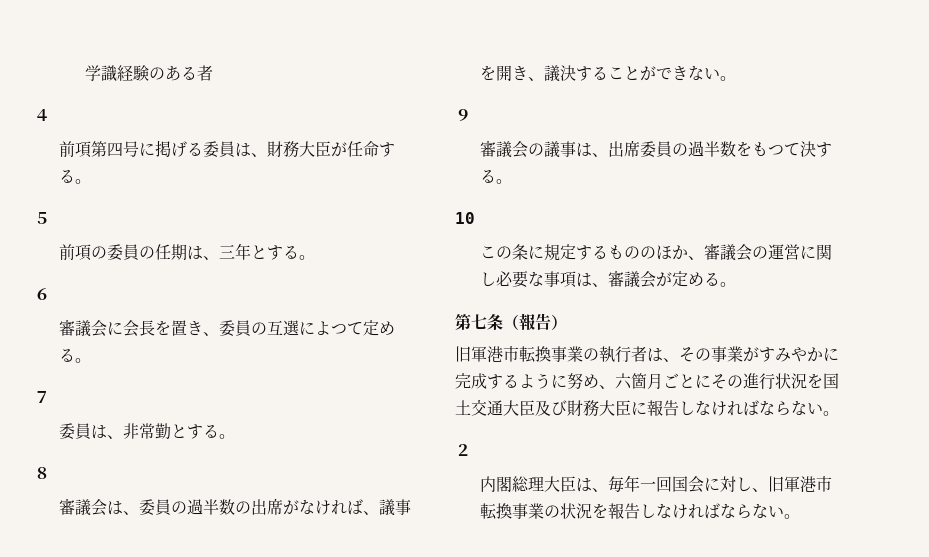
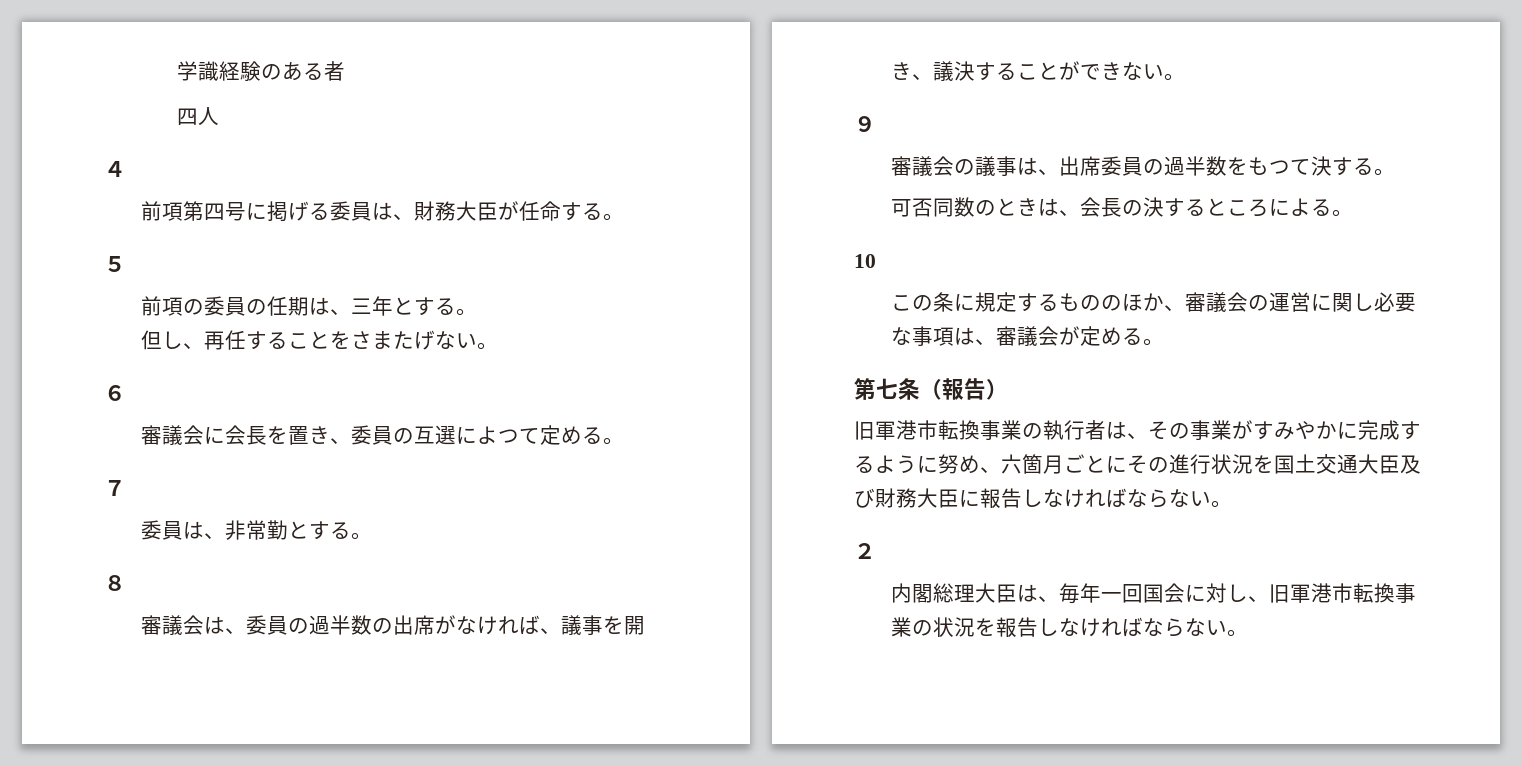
(213, 73) none -> [177,107,220,126] // 四人
(316, 257) none -> [140,330,498,350] // 但し、再任することをさまたげない。
(513, 181) none -> [890,197,1353,217] // 可否同数のときは、会長の決するところによる。

